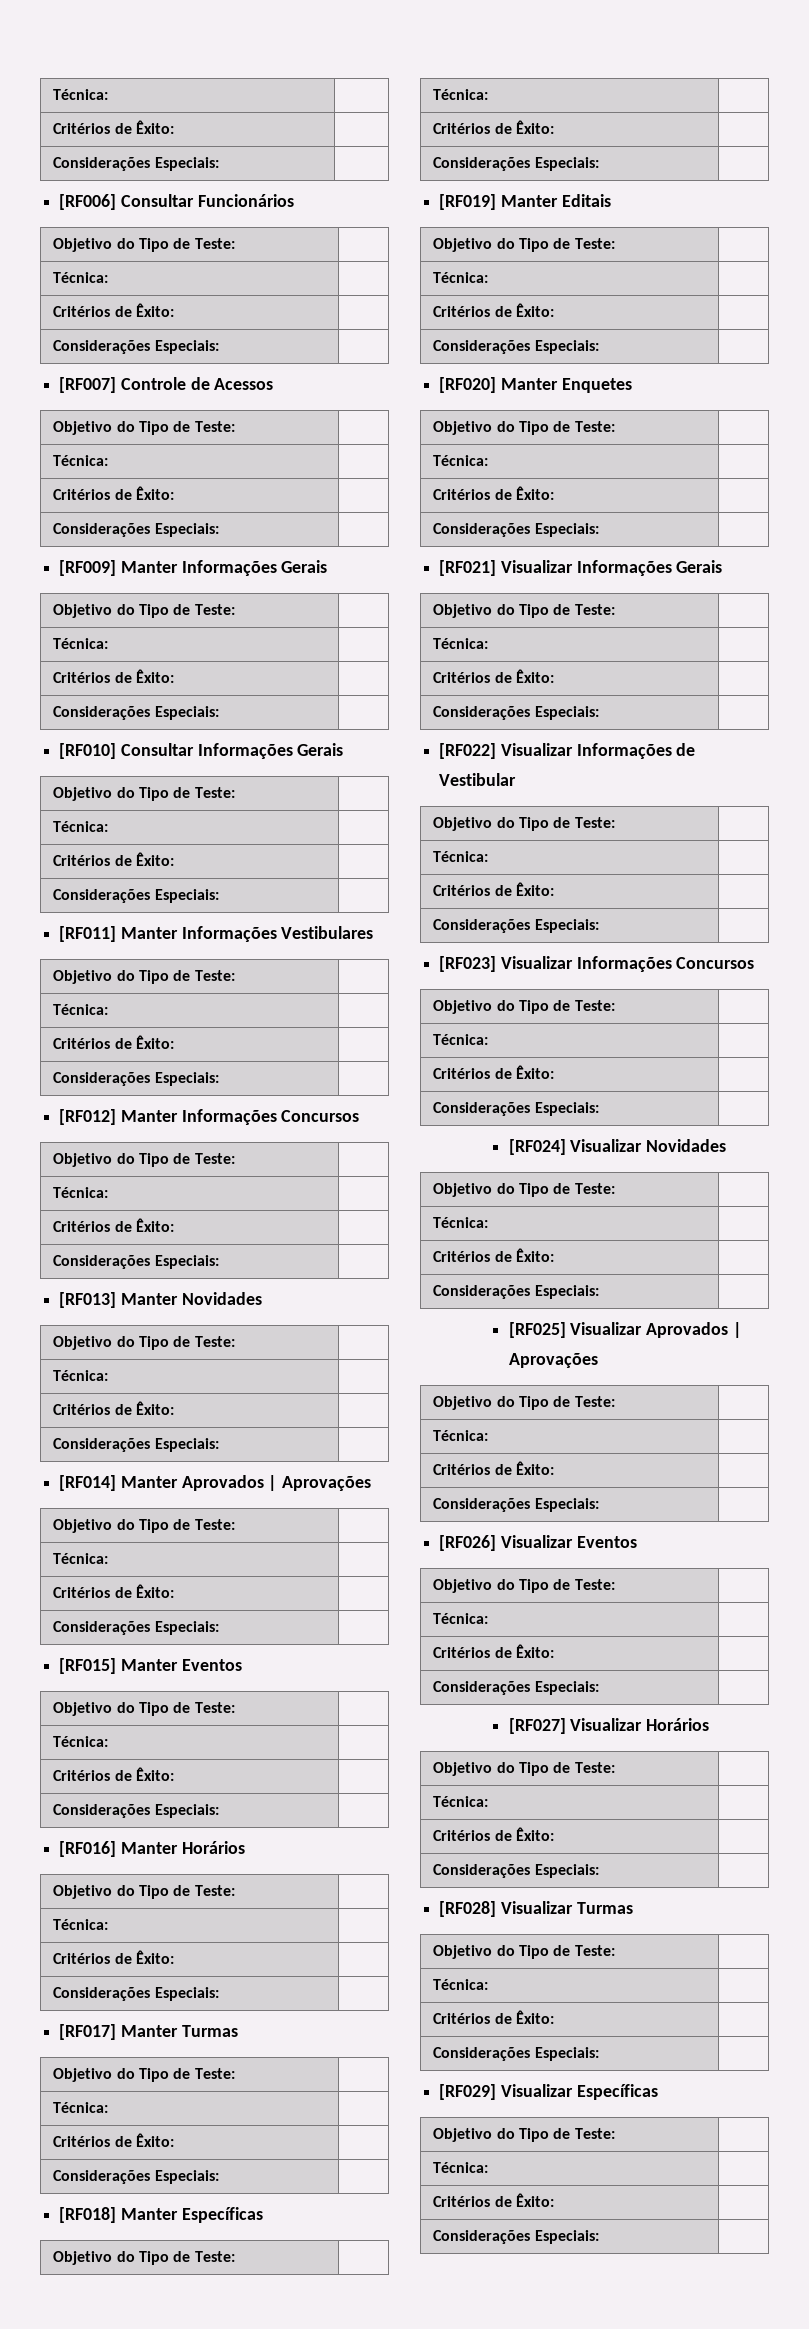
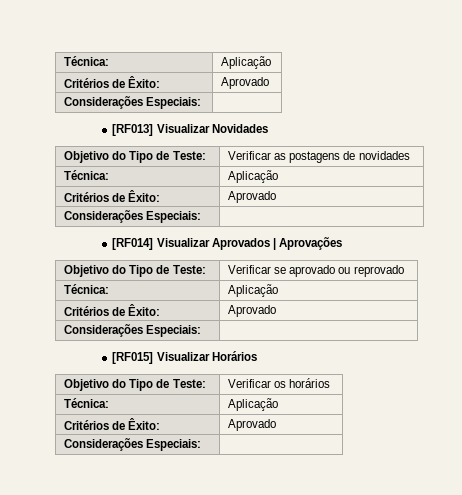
[53,89,109,100] [53,120,174,134] [53,157,219,171] [59,194,294,210] [53,238,235,252] [53,272,109,283] [53,303,174,317] [53,340,219,354] [59,377,274,393] [53,421,235,435] [53,455,109,466] [53,486,174,500] [53,523,219,537] [59,560,328,576] [53,604,235,618] [53,638,109,649] [53,669,174,683] [53,706,219,720] [59,743,344,759] [53,787,235,801] [53,821,109,832] [53,852,174,866] [53,889,219,903] [59,926,374,942] [53,970,235,984] [53,1004,109,1015] [53,1035,174,1049] [53,1072,219,1086] [59,1109,360,1125] [53,1153,235,1167] [53,1187,109,1198] [53,1218,174,1232] [53,1255,219,1269] [59,1292,262,1308] [53,1336,235,1350] [53,1370,109,1381] [53,1401,174,1415] [53,1438,219,1452] [59,1475,372,1491] [53,1519,235,1533] [53,1553,109,1564] [53,1584,174,1598] [53,1621,219,1635] [59,1658,242,1674] [53,1702,235,1716] [53,1736,109,1747] [53,1767,174,1781] [53,1804,219,1818] [59,1841,245,1857] [53,1885,235,1899] [53,1919,109,1930] [53,1950,174,1964] [53,1987,219,2001] [59,2024,238,2040] [53,2068,235,2082] [53,2102,109,2113] [53,2133,174,2147] [53,2170,219,2184] [59,2207,263,2223] [53,2251,235,2265] [433,89,489,100] [433,120,554,134] [433,157,599,171] [439,194,611,210] [433,238,615,252] [433,272,489,283] [433,303,554,317] [433,340,599,354] [439,377,632,393] [433,421,615,435] [433,455,489,466] [433,486,554,500] [433,523,599,537] [439,560,723,576] [433,604,615,618] [433,638,489,649] [433,669,554,683] [433,706,599,720] [439,743,696,759] [439,773,517,786] [433,817,615,831] [433,851,489,862] [433,882,554,896] [433,919,599,933] [439,956,755,972] [433,1000,615,1014] [433,1034,489,1045] [433,1065,554,1079] [433,1102,599,1116] [508,1139,566,1155] Técnica: | // Critérios de Êxito: | // Considerações Especiais: | // [RF006] Consultar Funcionários // Objetivo do Tipo de Teste: | // Técnica: | // Critérios de Êxito: | // Considerações Especiais: | // [RF007] Controle de Acessos // Objetivo do Tipo de Teste: | // Técnica: | // Critérios de Êxito: | // Considerações Especiais: | // [RF009] Manter Informações Gerais // Objetivo do Tipo de Teste: | // Técnica: | // Critérios de Êxito: | // Considerações Especiais: | // [RF010] Consultar Informações Gerais // Objetivo do Tipo de Teste: | // Técnica: | // Critérios de Êxito: | // Considerações Especiais: | // [RF011] Manter Informações Vestibulares // Objetivo do Tipo de Teste: | // Técnica: | // Critérios de Êxito: | // Considerações Especiais: | // [RF012] Manter Informações Concursos // Objetivo do Tipo de Teste: | // Técnica: | // Critérios de Êxito: | // Considerações Especiais: | // [RF013] Manter Novidades // Objetivo do Tipo de Teste: | // Técnica: | // Critérios de Êxito: | // Considerações Especiais: | // [RF014] Manter Aprovados | Aprovações // Objetivo do Tipo de Teste: | // Técnica: | // Critérios de Êxito: | // Considerações Especiais: | // [RF015] Manter Eventos // Objetivo do Tipo de Teste: | // Técnica: | // Critérios de Êxito: | // Considerações Especiais: | // [RF016] Manter Horários // Objetivo do Tipo de Teste: | // Técnica: | // Critérios de Êxito: | // Considerações Especiais: | // [RF017] Manter Turmas // Objetivo do Tipo de Teste: | // Técnica: | // Critérios de Êxito: | // Considerações Especiais: | // [RF018] Manter Específicas // Objetivo do Tipo de Teste: | // Técnica: | // Critérios de Êxito: | // Considerações Especiais: | // [RF019] Manter Editais // Objetivo do Tipo de Teste: | // Técnica: | // Critérios de Êxito: | // Considerações Especiais: | // [RF020] Manter Enquetes // Objetivo do Tipo de Teste: | // Técnica: | // Critérios de Êxito: | // Considerações Especiais: | // [RF021] Visualizar Informações Gerais // Objetivo do Tipo de Teste: | // Técnica: | // Critérios de Êxito: | // Considerações Especiais: | // [RF022] Visualizar Informações de Vestibular // Objetivo do Tipo de Teste: | // Técnica: | // Critérios de Êxito: | // Considerações Especiais: | // [RF023] Visualizar Informações Concursos // Objetivo do Tipo de Teste: | // Técnica: | // Critérios de Êxito: | // Considerações Especiais: | // [RF024] -> [64,56,110,66] [221,56,272,69] [64,76,161,88] [221,77,270,89] [64,96,202,109] [112,124,154,136] Técnica: | Aplicação // Critérios de Êxito: | Aprovado // Considerações Especiais: | // [RF013]
[433,1217,489,1228] [433,1248,554,1262] [433,1285,599,1299] [508,1322,566,1338] // Técnica: | // Critérios de Êxito: | // Considerações Especiais: | // [RF025] -> [228,151,410,163] [64,170,110,180] [228,170,279,183] [64,190,161,202] [228,191,277,203] [64,210,202,223] [112,238,154,250] Verificar as postagens de novidades // Técnica: | Aplicação // Critérios de Êxito: | Aprovado // Considerações Especiais: | // [RF014]
[433,1430,489,1441] [433,1461,554,1475] [433,1498,599,1512] [439,1535,637,1551] [433,1579,615,1593] [433,1613,489,1624] [433,1644,554,1658] [433,1681,599,1695] [508,1718,566,1734] // Técnica: | // Critérios de Êxito: | // Considerações Especiais: | // [RF026] Visualizar Eventos // Objetivo do Tipo de Teste: | // Técnica: | // Critérios de Êxito: | // Considerações Especiais: | // [RF027] -> [228,265,404,277] [64,284,110,294] [228,284,279,297] [64,304,161,316] [228,305,277,317] [64,324,202,337] [112,352,154,364] Verificar se aprovado ou reprovado // Técnica: | Aplicação // Critérios de Êxito: | Aprovado // Considerações Especiais: | // [RF015]
[433,1796,489,1807] [433,1827,554,1841] [433,1864,599,1878] [439,1901,633,1917] [433,1945,615,1959] [433,1979,489,1990] [433,2010,554,2024] [433,2047,599,2061] [439,2084,658,2100] [433,2128,615,2142] [433,2162,489,2173] [433,2193,554,2207] [433,2230,599,2244] // Técnica: | // Critérios de Êxito: | // Considerações Especiais: | // [RF028] Visualizar Turmas // Objetivo do Tipo de Teste: | // Técnica: | // Critérios de Êxito: | // Considerações Especiais: | // [RF029] Visualizar Específicas // Objetivo do Tipo de Teste: | // Técnica: | // Critérios de Êxito: | // Considerações Especiais: | -> [228,378,331,388] [64,398,110,408] [228,398,279,411] [64,418,161,430] [228,419,277,431] [64,438,202,451] Verificar os horários // Técnica: | Aplicação // Critérios de Êxito: | Aprovado // Considerações Especiais: |

